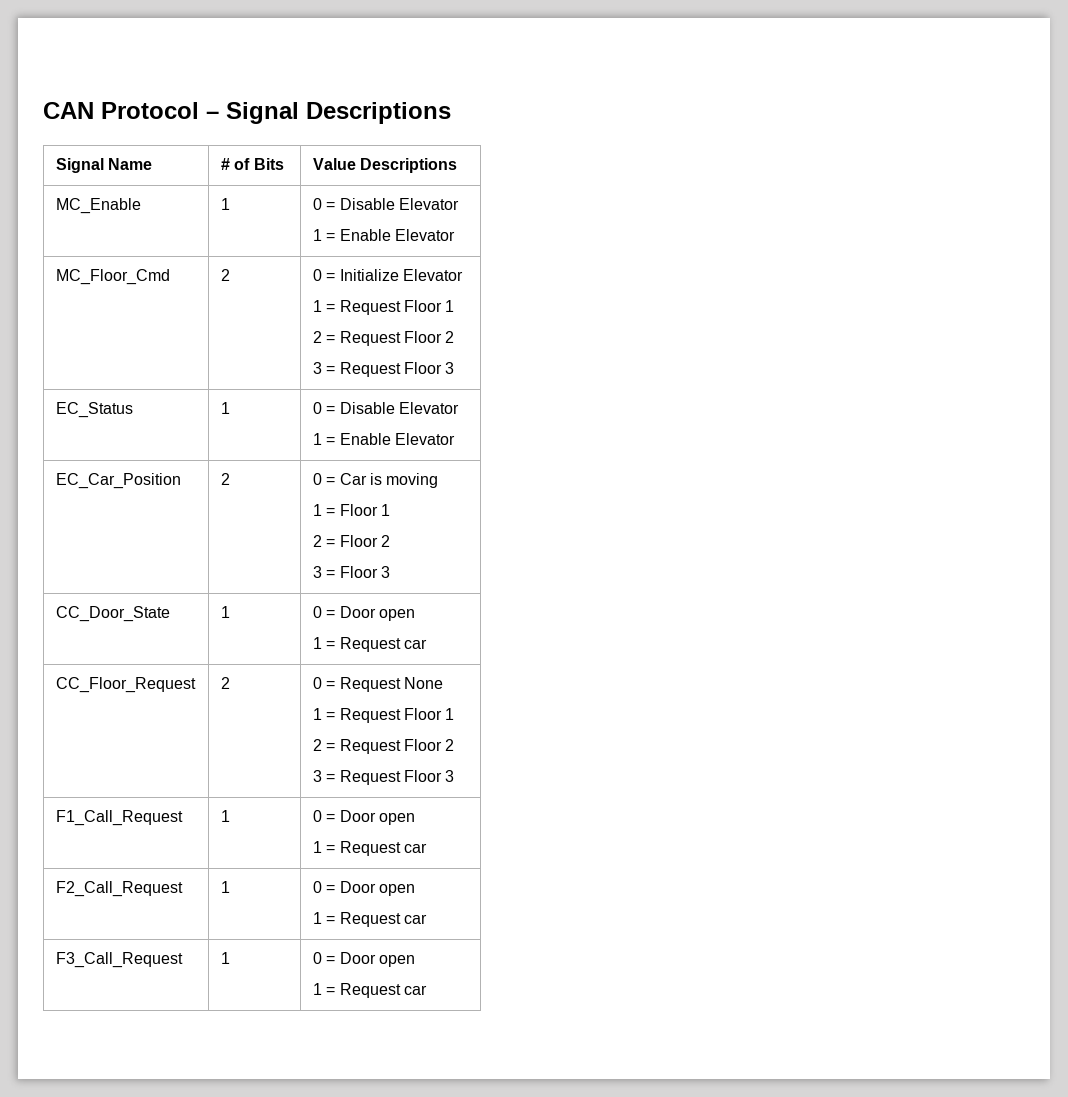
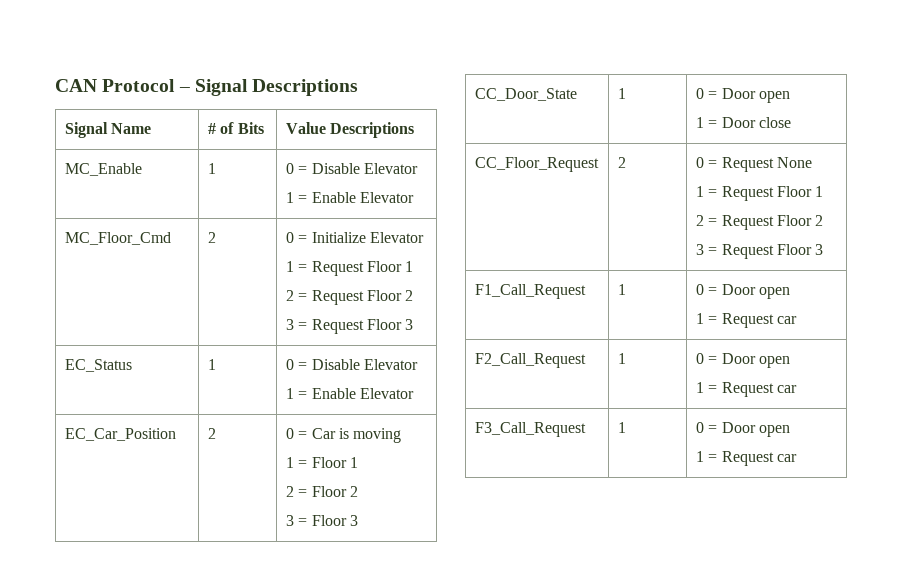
[339,637,427,652] Request car -> [721,117,791,128] Door close

